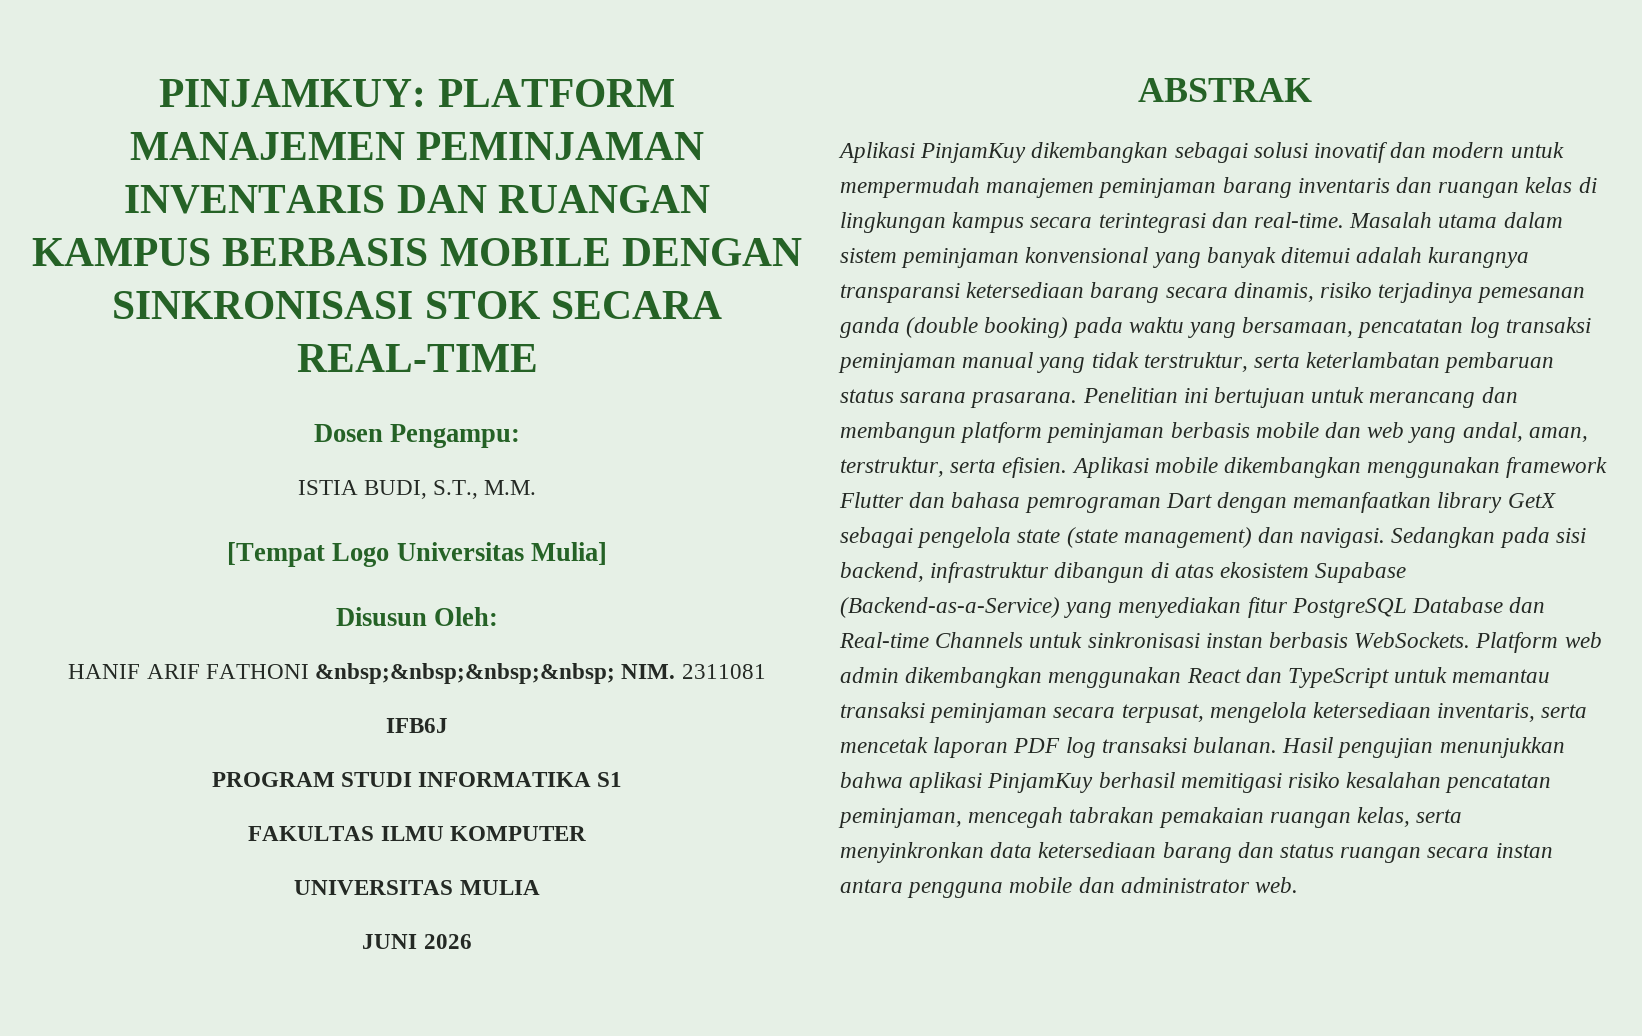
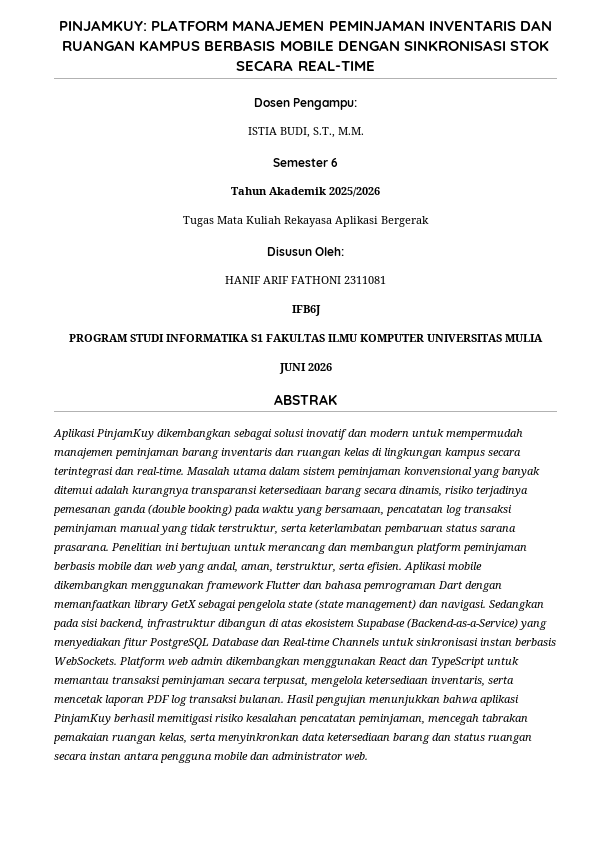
[227,542,607,567] [Tempat Logo Universitas Mulia] -> [272,158,339,167] [231,187,380,197] [183,216,429,227] Semester 6 // Tahun Akademik 2025/2026 // Tugas Mata Kuliah Rekayasa Aplikasi Bergerak
[315,663,676,684] &nbsp;&nbsp;&nbsp;&nbsp; NIM. -> (341, 280) none
(623, 779) // -> (263, 338) none
(586, 833) // -> (424, 338) none

